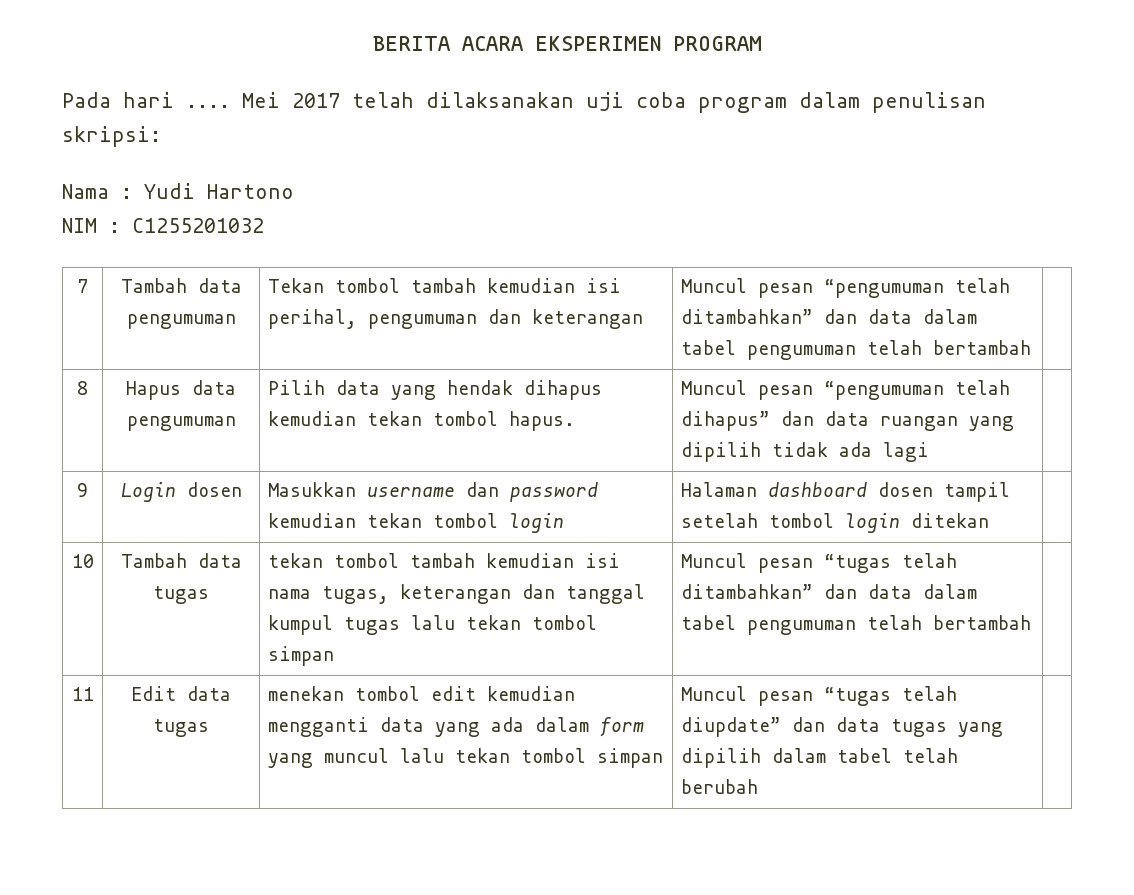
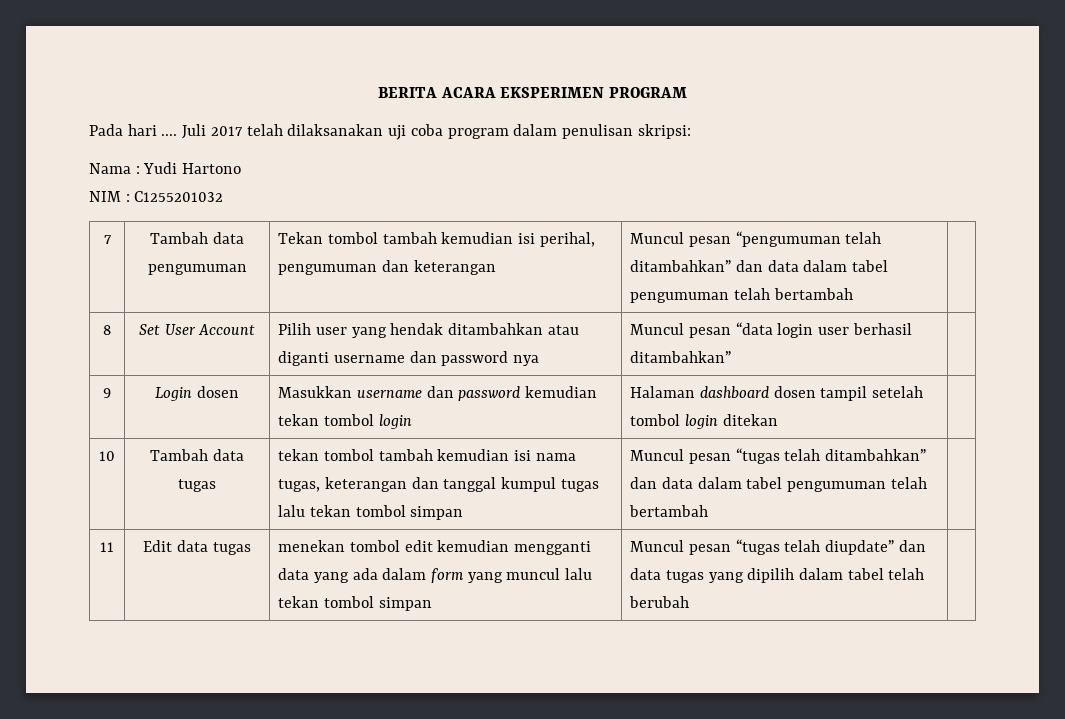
[242,92,280,108] Mei -> [182,124,207,139] Juli
[126,380,236,400] [126,416,236,431] Hapus data pengumuman -> [138,324,256,335] Set User Account
[335,380,380,395] data -> [315,327,347,335] user
[523,380,602,400] [267,411,575,431] [680,380,1010,400] [680,411,1014,431] [680,442,929,462] dihapus kemudian tekan tombol hapus. | Muncul pesan “pengumuman telah dihapus” dan data ruangan yang dipilih tidak ada lagi -> [448,323,579,335] [278,351,540,366] [630,322,912,338] [630,351,732,363] ditambahkan atau diganti username dan password nya | Muncul pesan “data login user berhasil ditambahkan”

